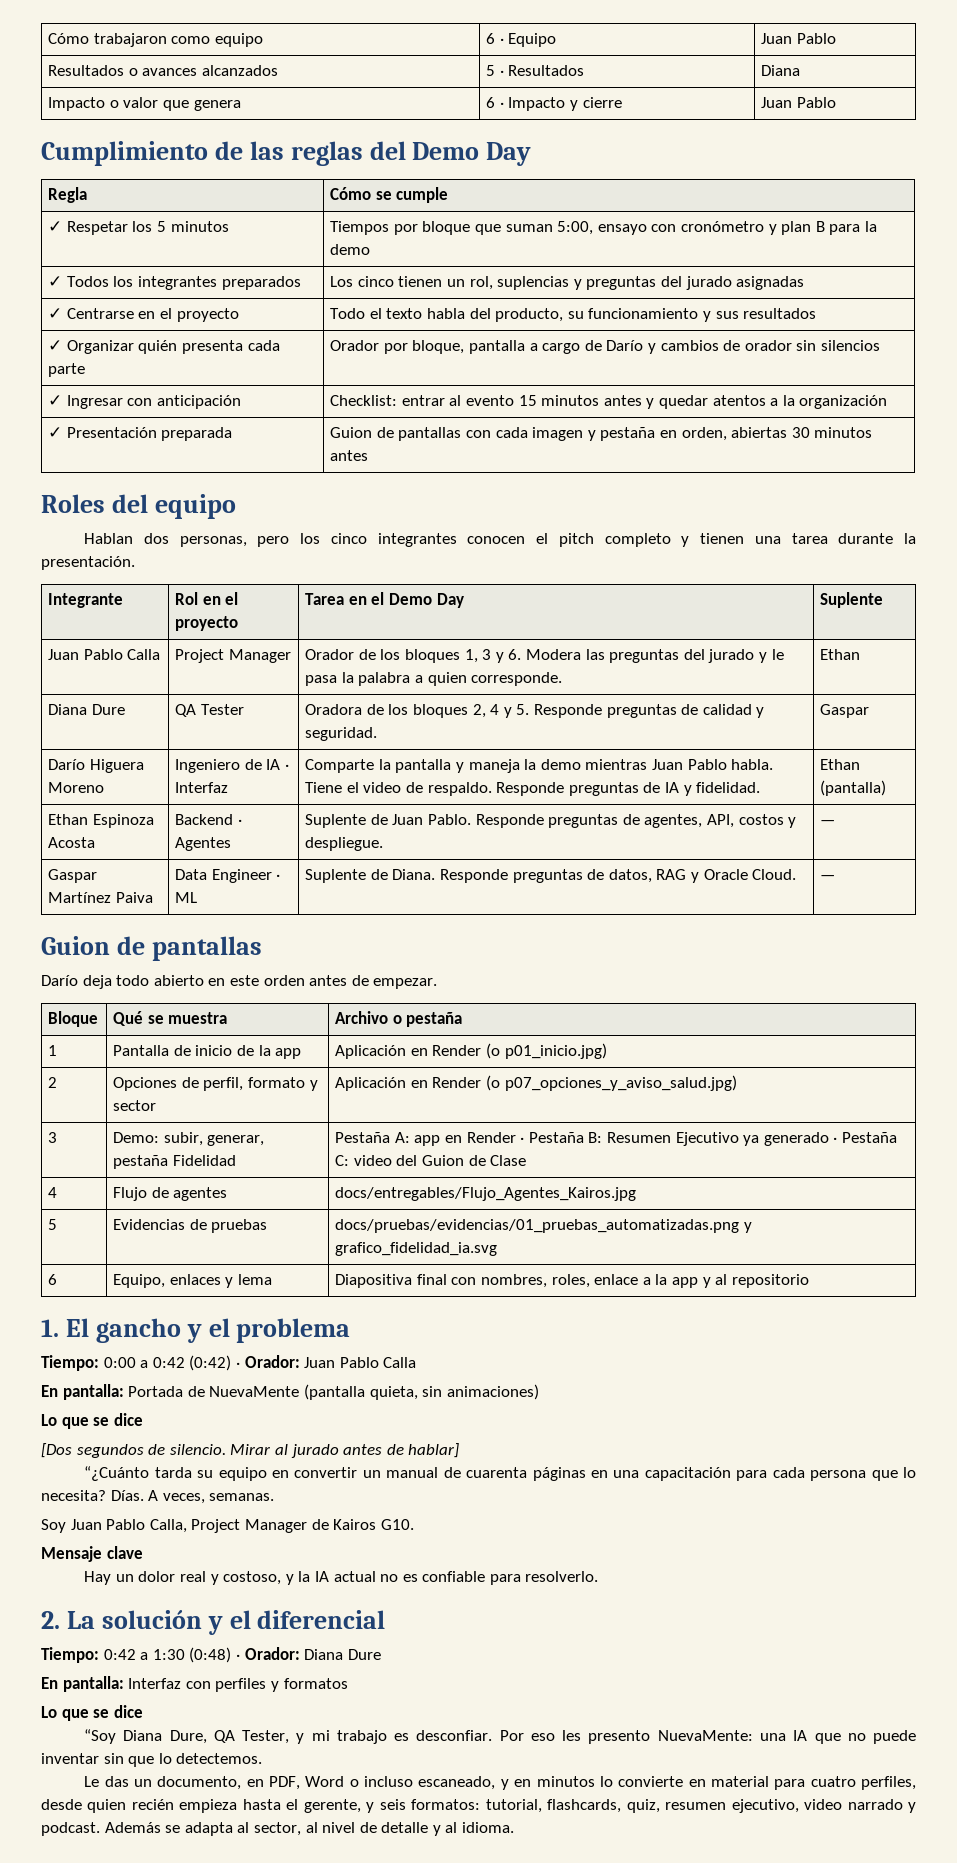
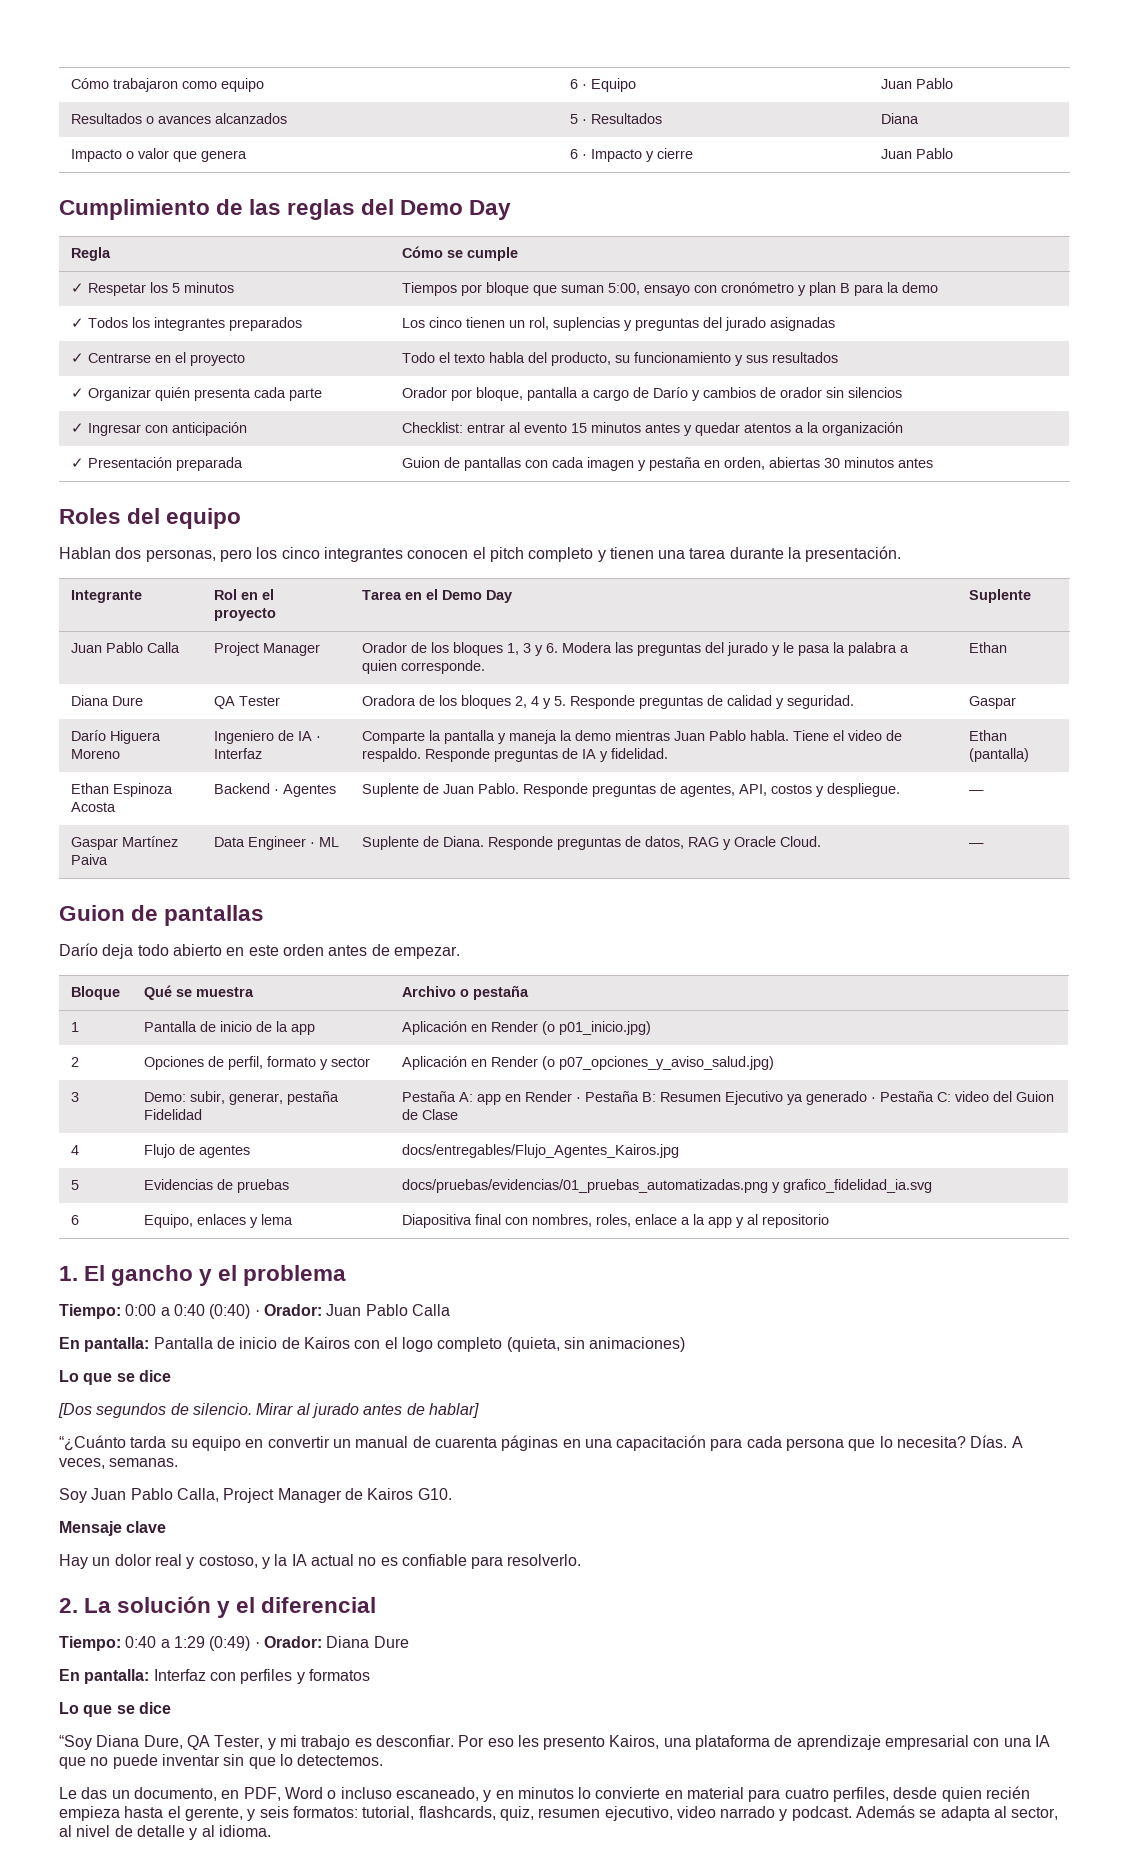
[152,1355,232,1371] 0:42 (0:42) -> [173,1304,251,1319] 0:40 (0:40)
[128,1384,418,1400] Portada de NuevaMente (pantalla quieta, -> [153,1337,560,1352] Pantalla de inicio de Kairos con el logo completo (quieta,
[103,1647,232,1663] 0:42 a 1:30 (0:48) -> [125,1636,251,1651] 0:40 a 1:29 (0:49)
[657,1730,753,1741] NuevaMente: -> [609,1735,1000,1750] Kairos, una plataforma de aprendizaje empresarial con

